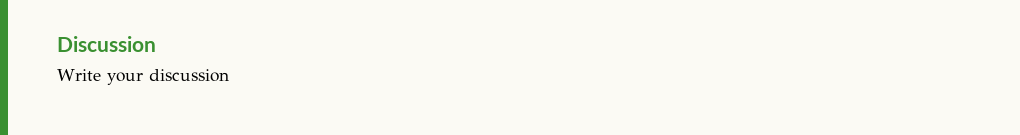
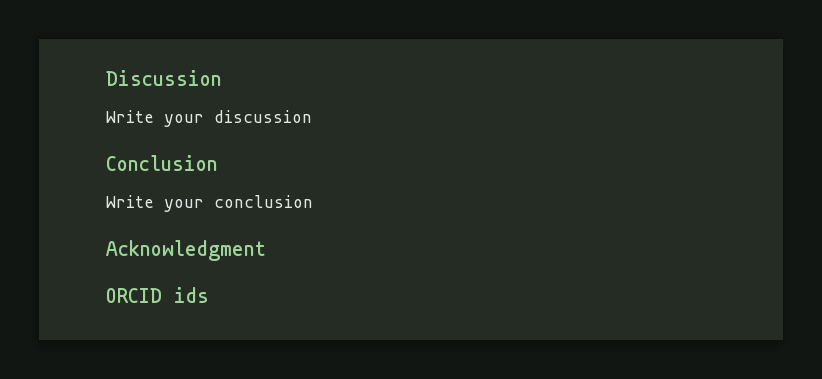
(229, 75) none -> [106,155,218,171] [106,195,313,212] [106,240,266,261] [106,287,209,303] // Conclusion // Write your conclusion // Acknowledgment // ORCID ids

